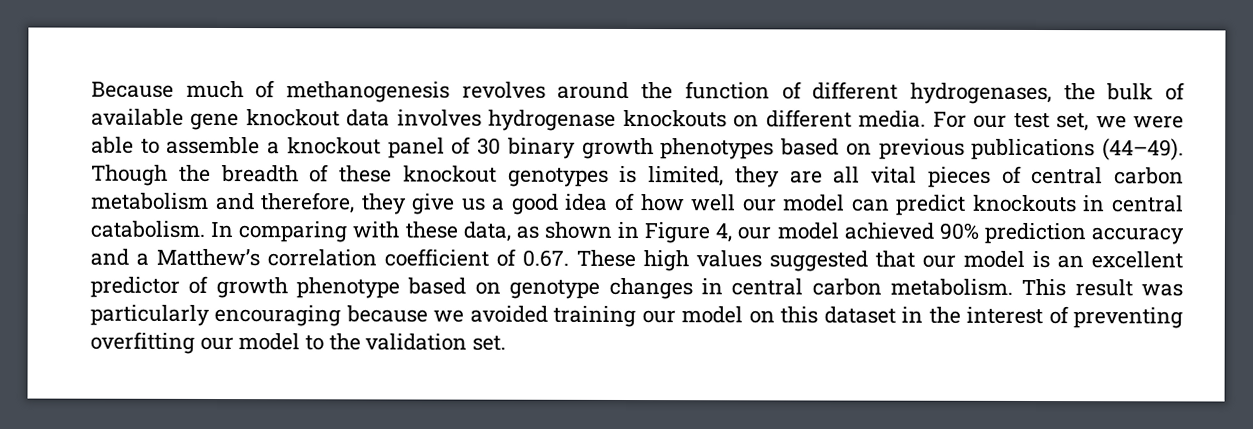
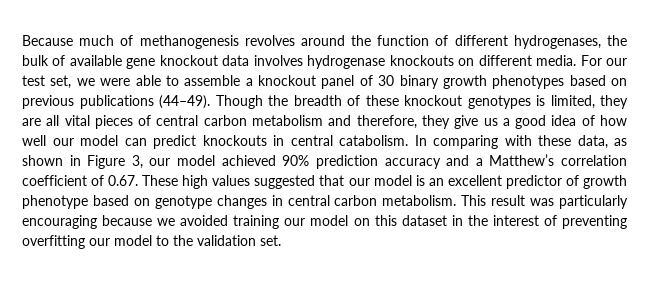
[715,223,733,243] 4, -> [131,155,143,169] 3,

